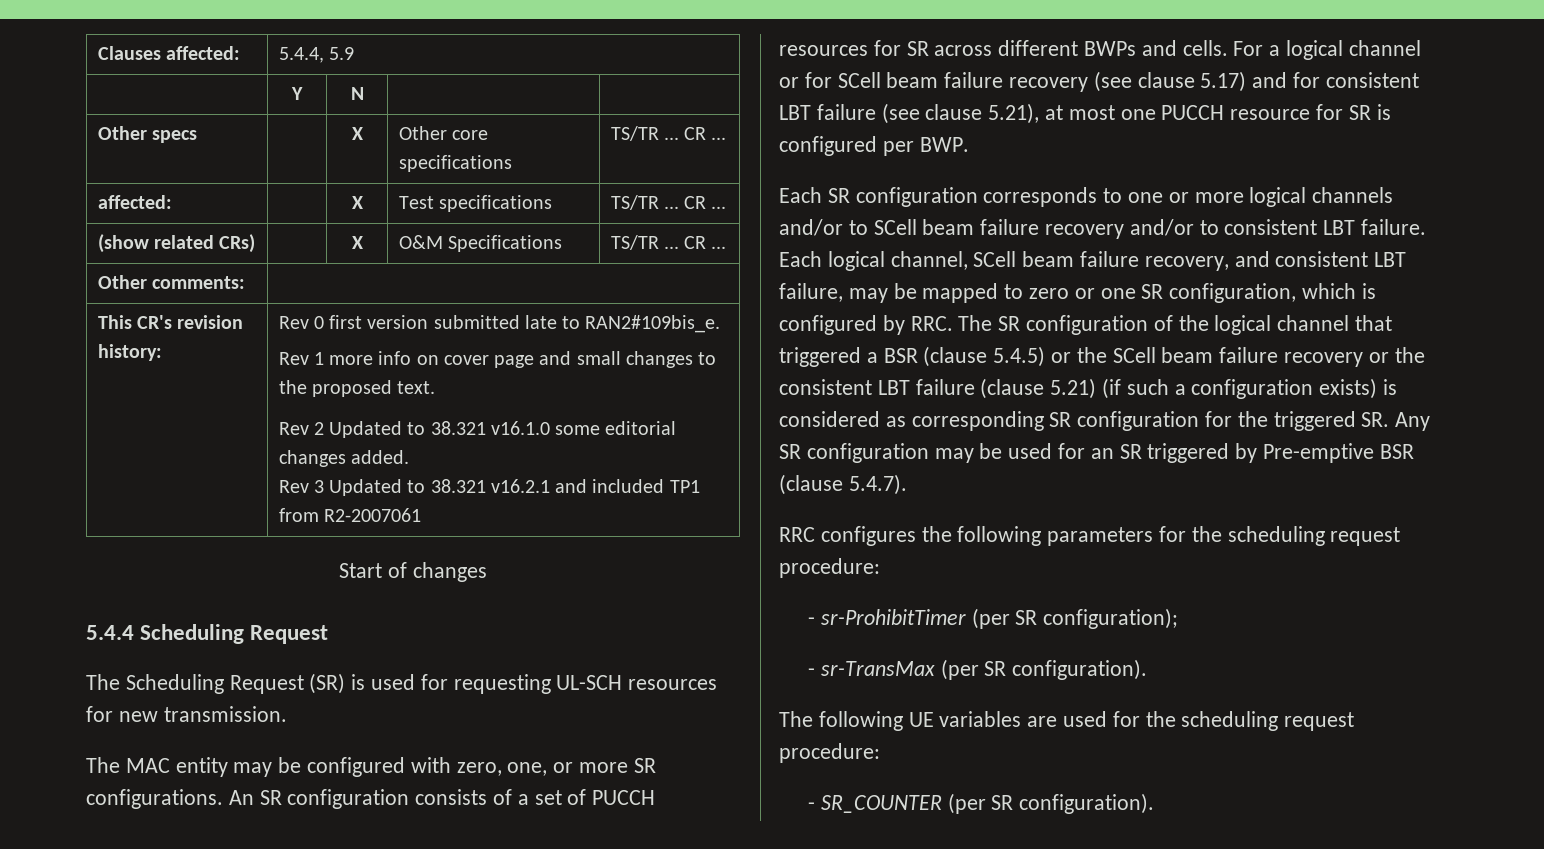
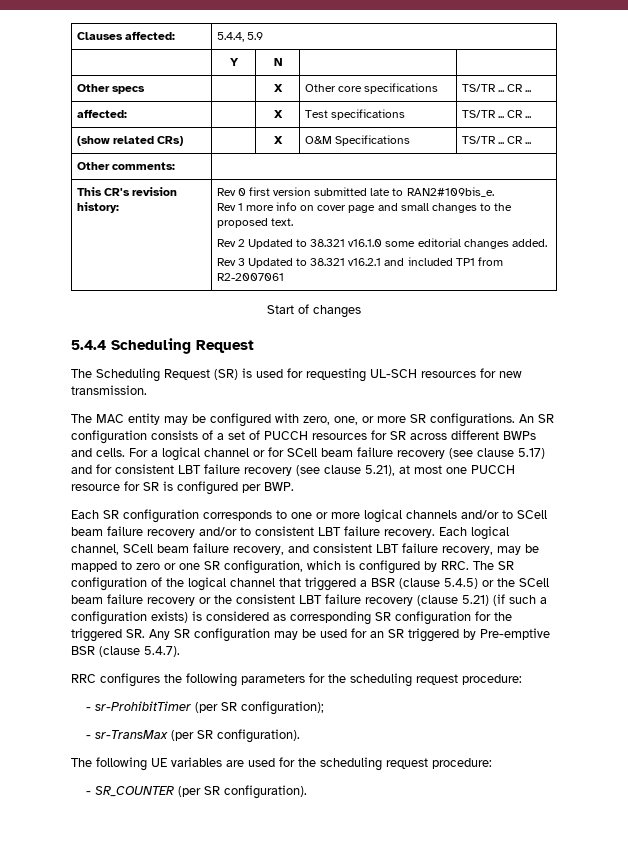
(876, 112) none -> [244,467,292,476] recovery
[1361,219,1427,235] failure. -> [344,526,435,538] failure recovery.
[779,283,843,302] failure, -> [402,543,493,555] failure recovery,
(975, 387) none -> [365,597,413,606] recovery

